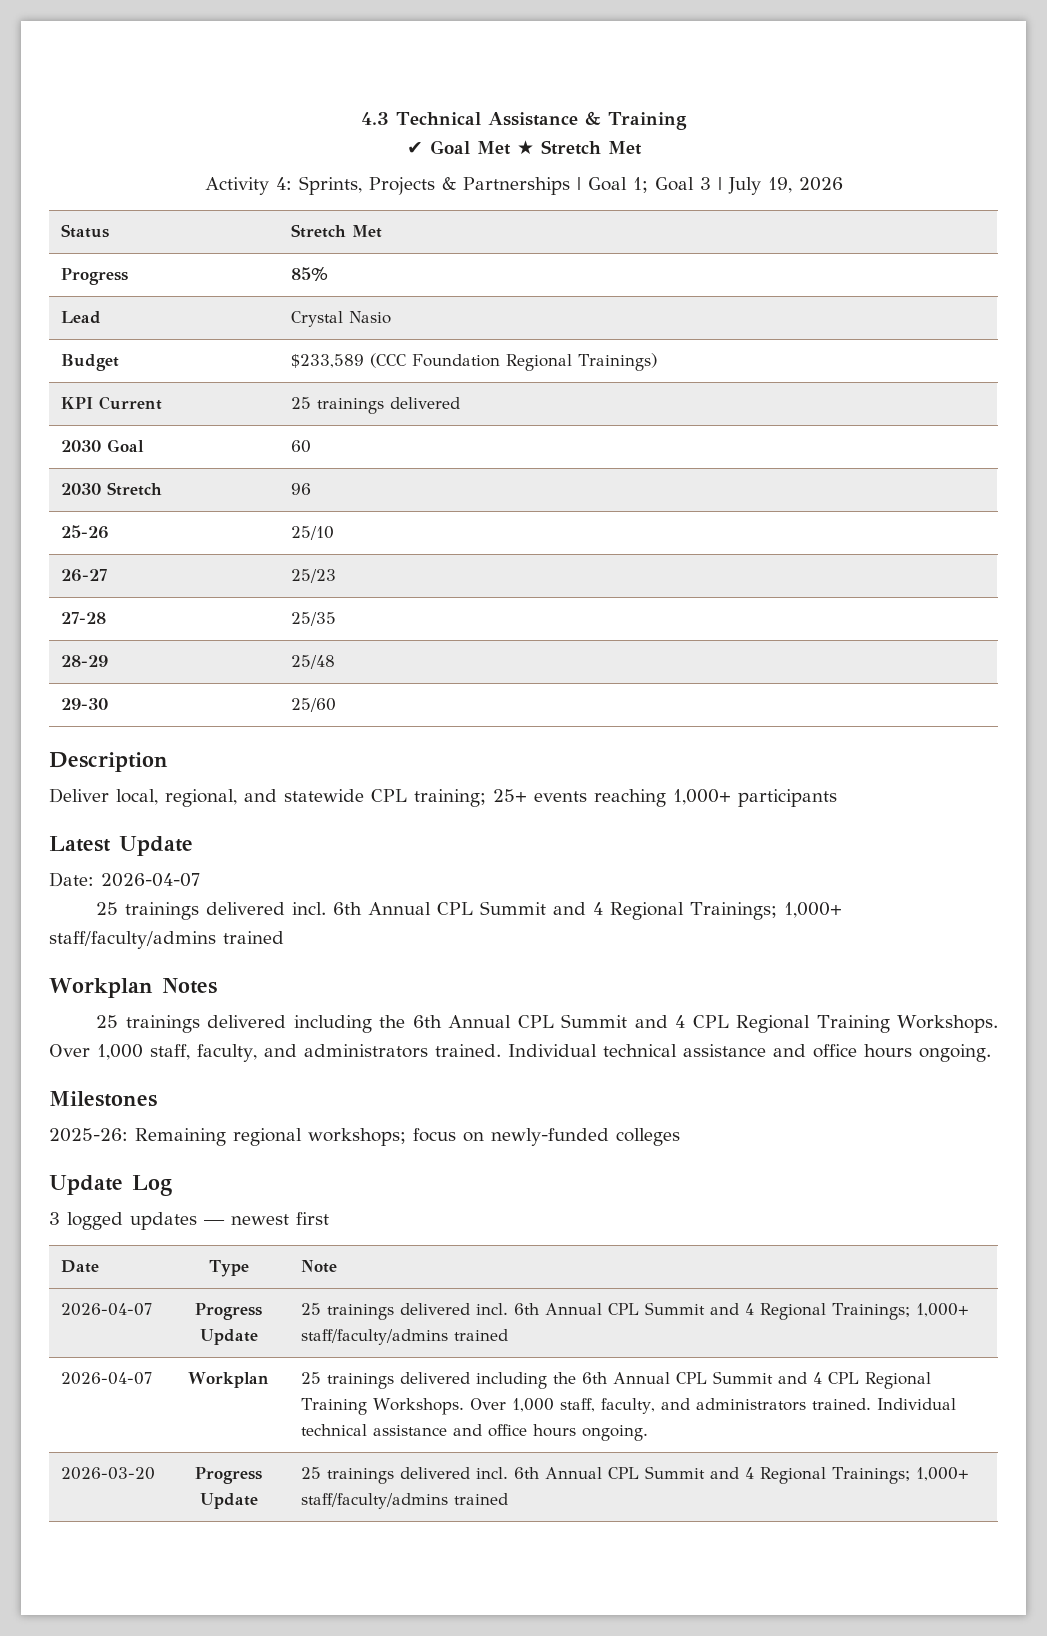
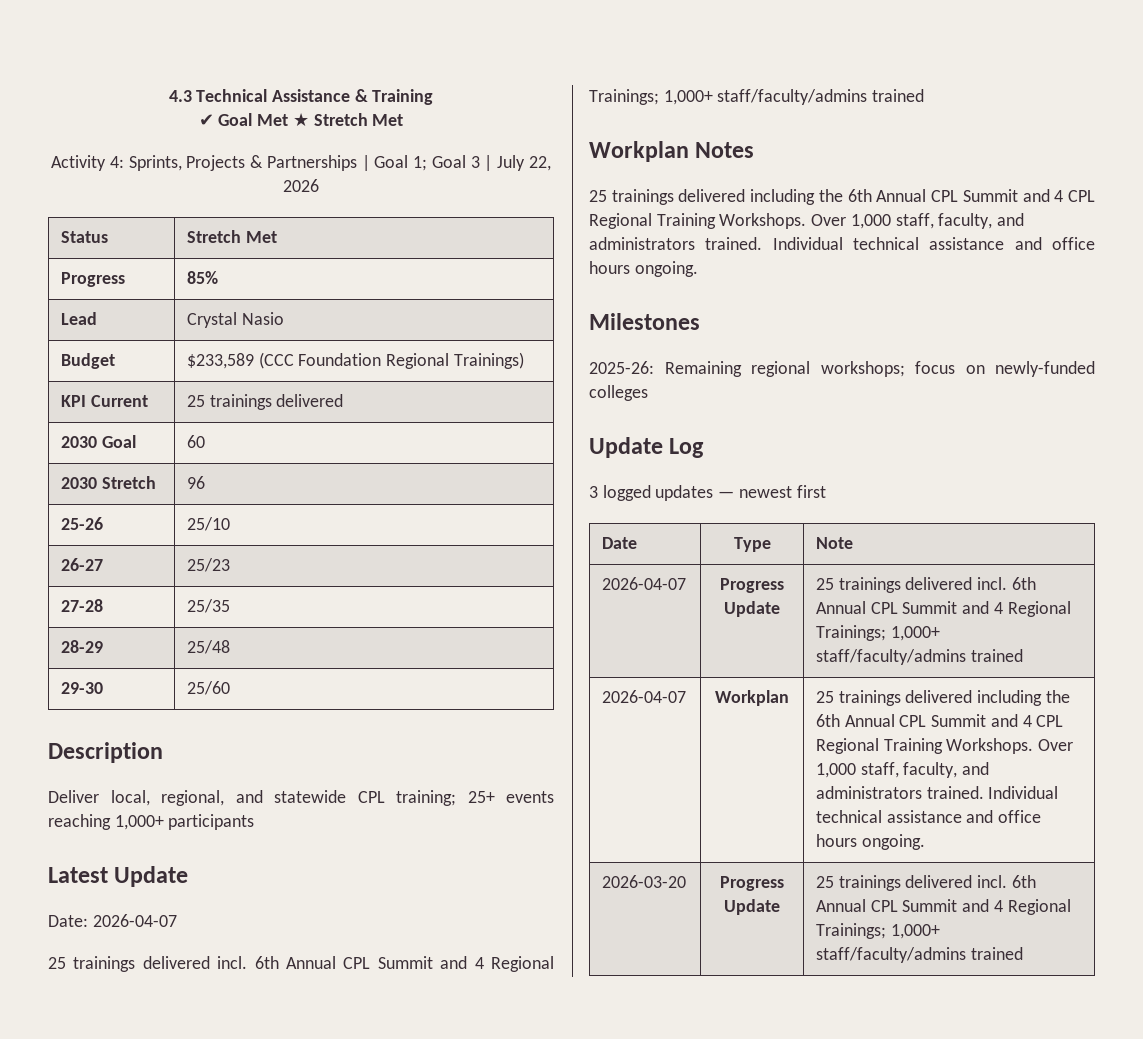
[767,177,792,193] 19, -> [528,156,551,171] 22,

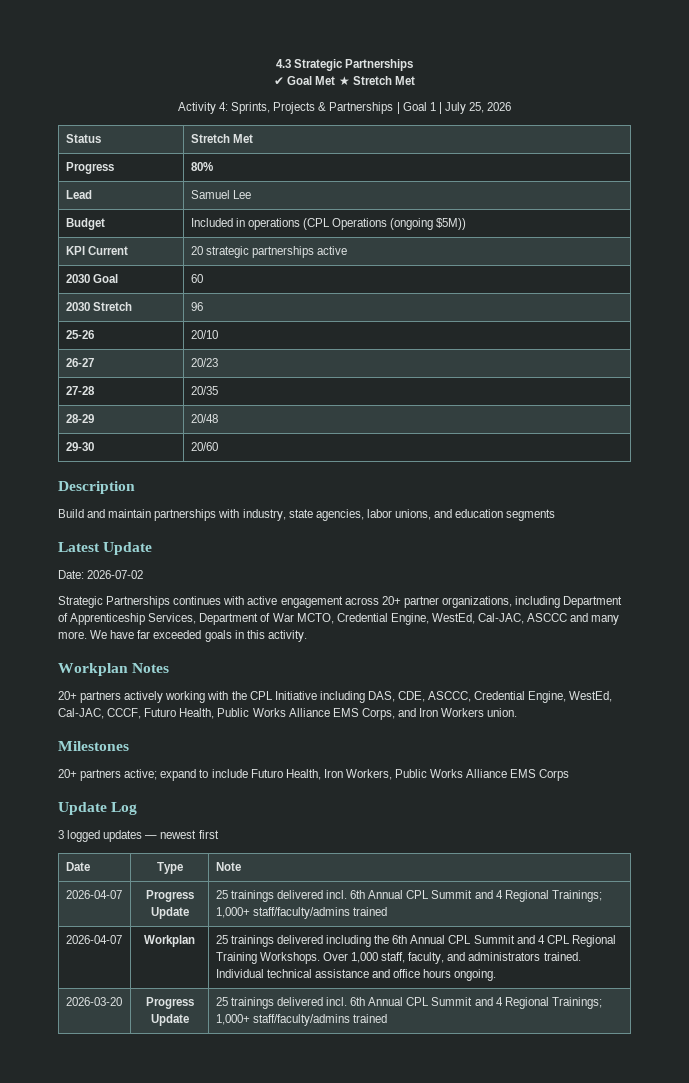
[196,89,434,105] Technical Assistance & Training -> [294,59,414,71] Strategic Partnerships
[413,155,480,171] 1; Goal 3 -> [429,102,436,111] 1
[528,156,551,171] 22, -> [469,102,485,113] 25,
[187,271,219,284] 85% -> [190,162,213,171] 80%
[187,312,284,328] Crystal Nasio -> [190,190,251,199] Samuel Lee
[187,352,524,369] [61,395,148,407] [187,394,344,410] $233,589 (CCC Foundation Regional Trainings) // KPI Current | 25 trainings delivered -> [190,218,467,230] [65,246,128,255] [190,246,347,258] Included in operations (CPL Operations (ongoing $5M)) // KPI Current | 20 strategic partnerships active
[187,517,231,531] 25/10 -> [190,330,218,339] 20/10
[187,558,231,572] 25/23 -> [190,358,218,367] 20/23
[187,599,231,613] 25/35 -> [190,386,218,395] 20/35
[187,640,231,654] 25/48 -> [190,414,218,423] 20/48
[187,681,231,695] 25/60 -> [190,442,218,451] 20/60
[48,790,554,806] [48,814,255,830] [48,866,189,887] [48,914,177,927] [48,956,554,972] [589,89,925,105] [589,141,755,162] [589,189,1095,205] [589,213,1025,229] [589,237,1095,250] [589,261,698,277] [589,313,700,330] [589,361,1095,377] [589,385,648,401] Deliver local, regional, and statewide CPL training; 25+ events reaching 1,000+ participants // Latest Update // Date: 2026-04-07 // 25 trainings delivered incl. 6th Annual CPL Summit and 4 Regional Trainings; 1,000+ staff/faculty/admins trained // Workplan Notes // 25 trainings delivered including the 6th Annual CPL Summit and 4 CPL Regional Training Workshops. Over 1,000 staff, faculty, and administrators trained. Individual technical assistance and office hours ongoing. // Milestones // 2025-26: Remaining regional workshops; focus on newly-funded colleges -> [58,509,556,521] [58,542,153,555] [58,570,144,579] [58,596,623,608] [58,613,620,625] [58,630,307,642] [58,663,170,676] [58,691,613,703] [58,708,518,720] [58,741,129,751] [58,769,570,781] Build and maintain partnerships with industry, state agencies, labor unions, and education segments // Latest Update // Date: 2026-07-02 // Strategic Partnerships continues with active engagement across 20+ partner organizations, including Department of Apprenticeship Services, Department of War MCTO, Credential Engine, WestEd, Cal-JAC, ASCCC and many more. We have far exceeded goals in this activity. // Workplan Notes // 20+ partners actively working with the CPL Initiative including DAS, CDE, ASCCC, Credential Engine, WestEd, Cal-JAC, CCCF, Futuro Health, Public Works Alliance EMS Corps, and Iron Workers union. // Milestones // 20+ partners active; expand to include Futuro Health, Iron Workers, Public Works Alliance EMS Corps

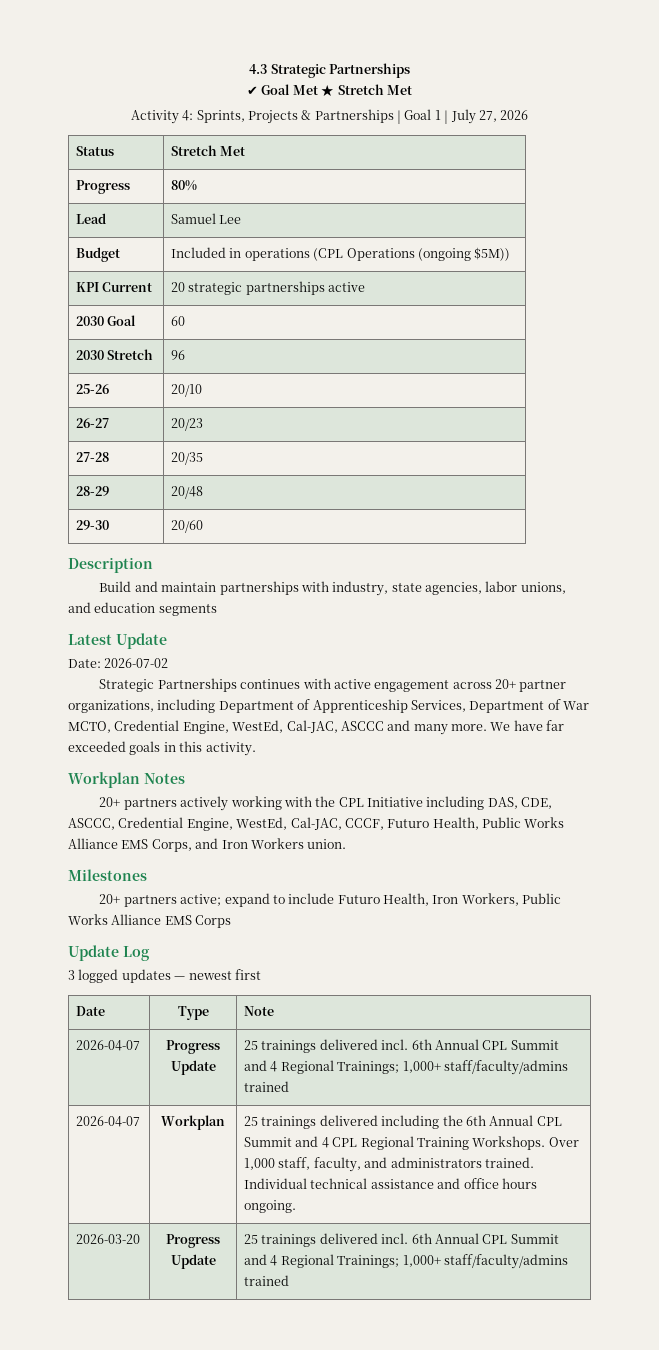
[469,102,485,113] 25, -> [478,110,497,122] 27,

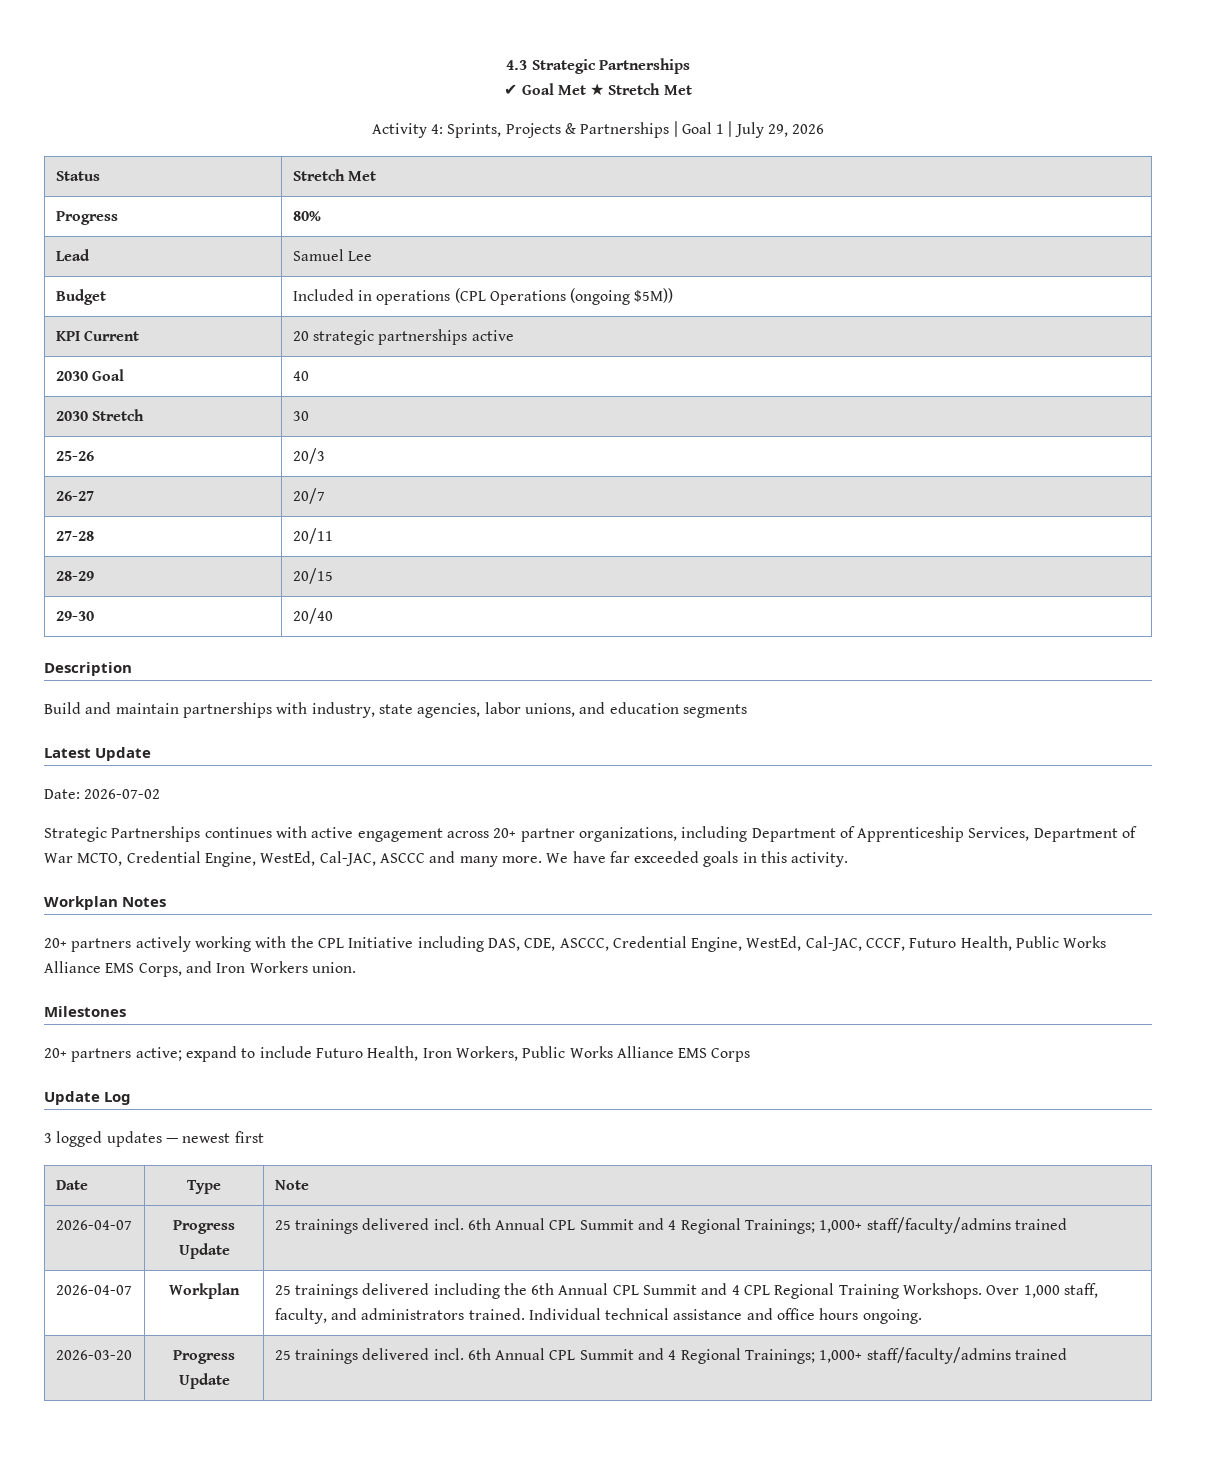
[478,110,497,122] 27, -> [768,124,789,137] 29,
[171,316,186,326] 60 -> [292,371,309,381] 40
[171,350,186,360] 96 -> [292,411,309,421] 30
[171,384,203,397] 20/10 -> [292,448,325,464] 20/3
[171,418,204,431] 20/23 -> [292,488,325,504] 20/7
[171,452,204,465] 20/35 -> [292,528,333,544] 20/11
[171,486,204,499] 20/48 -> [292,568,333,584] 20/15
[171,520,204,533] 20/60 -> [292,608,333,624] 20/40

